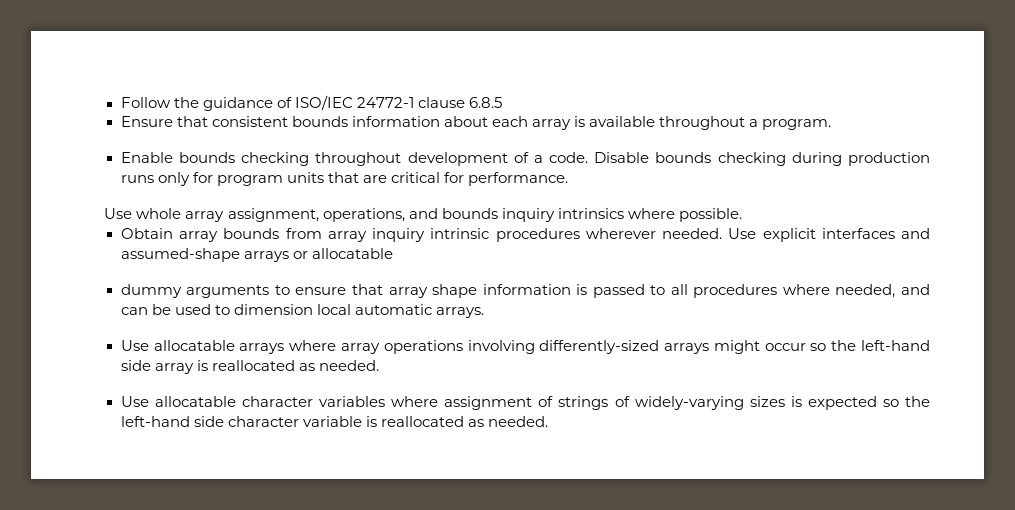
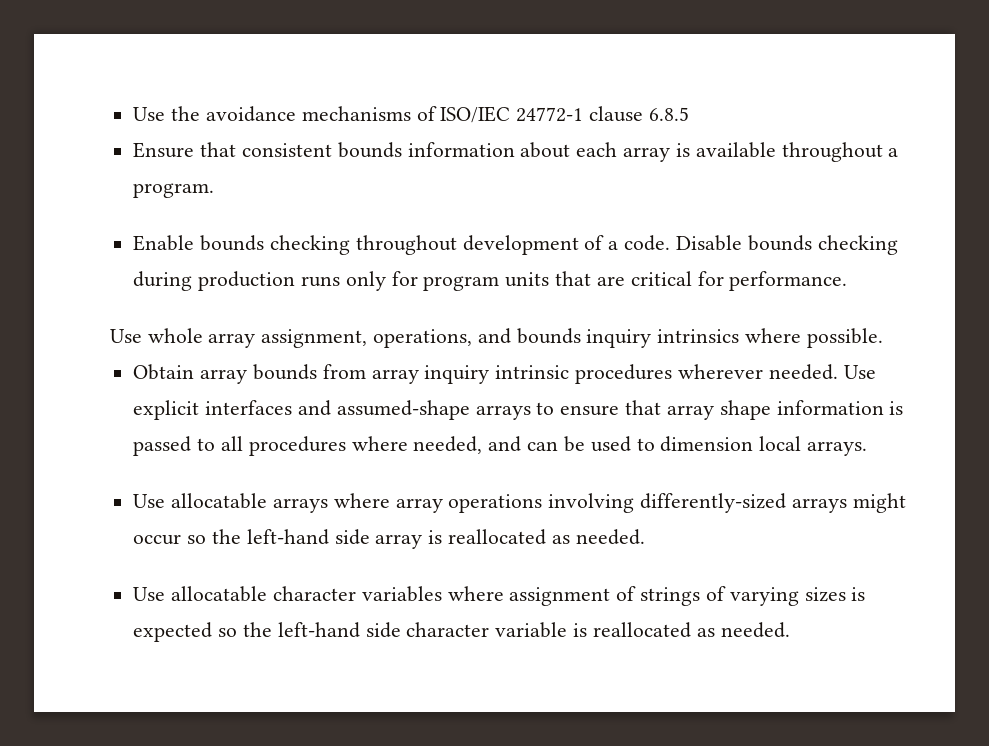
[120,97,273,111] Follow the guidance -> [133,106,411,122] Use the avoidance mechanisms
[292,248,394,259] [120,284,270,298] or allocatable // dummy arguments -> (531, 412) none
[355,304,433,315] automatic -> (802, 443) none
[634,396,744,410] widely-varying -> [729,587,799,606] varying

